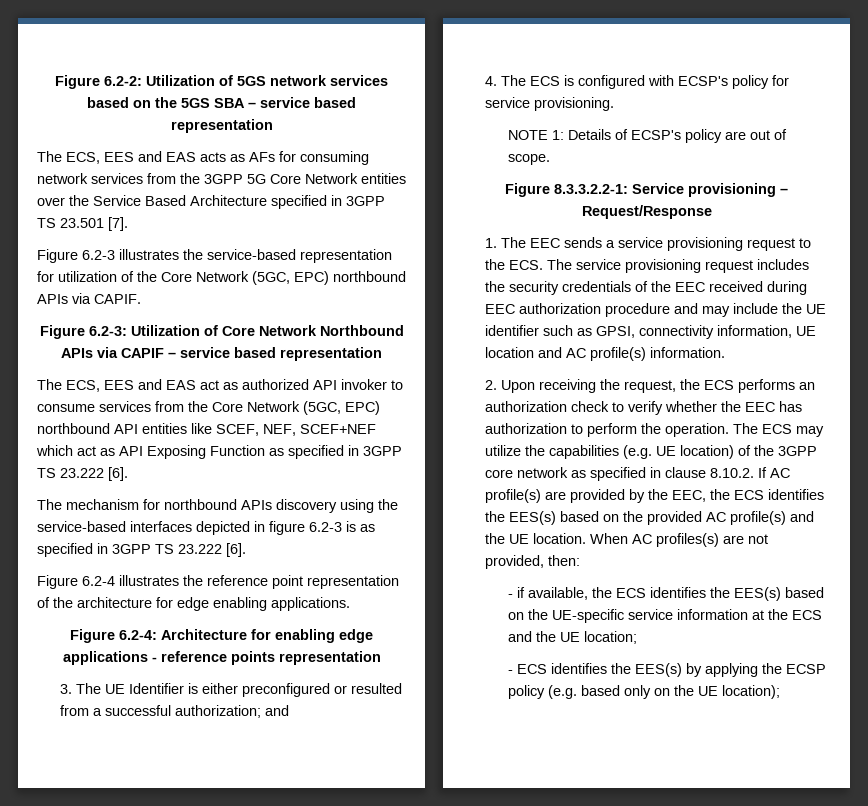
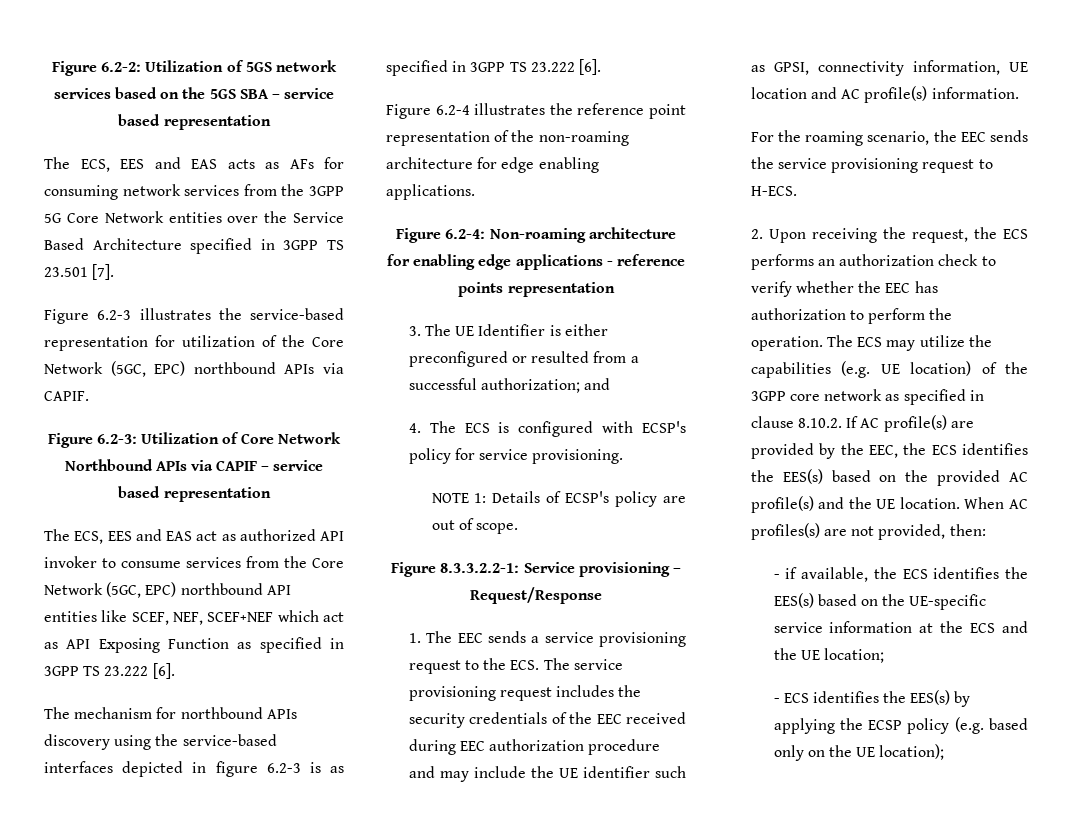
(73, 602) none -> [538,131,629,146] non-roaming
[161,629,247,640] Architecture -> [489,227,676,243] Non-roaming architecture
(726, 352) none -> [750,130,1028,146] [750,157,993,173] [750,186,797,196] // For the roaming scenario, the EEC sends the service provisioning request to H-ECS.

